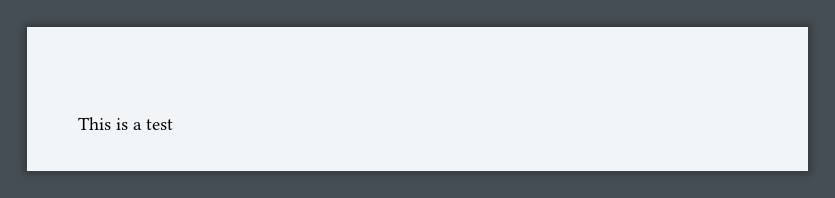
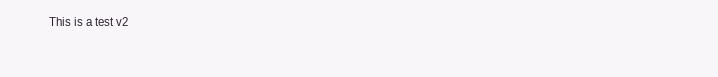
(173, 124) none -> [116,17,129,26] v2

